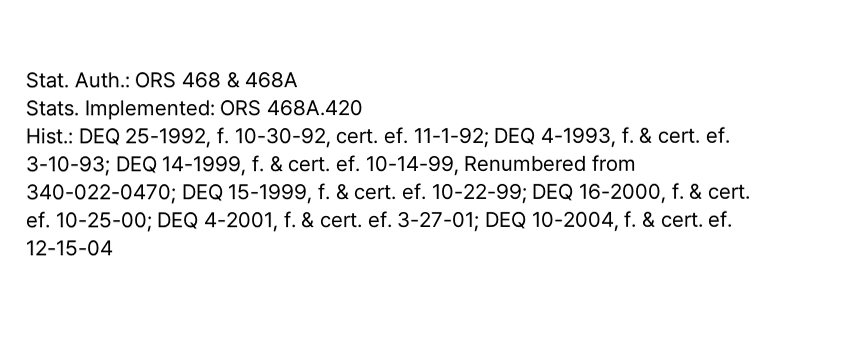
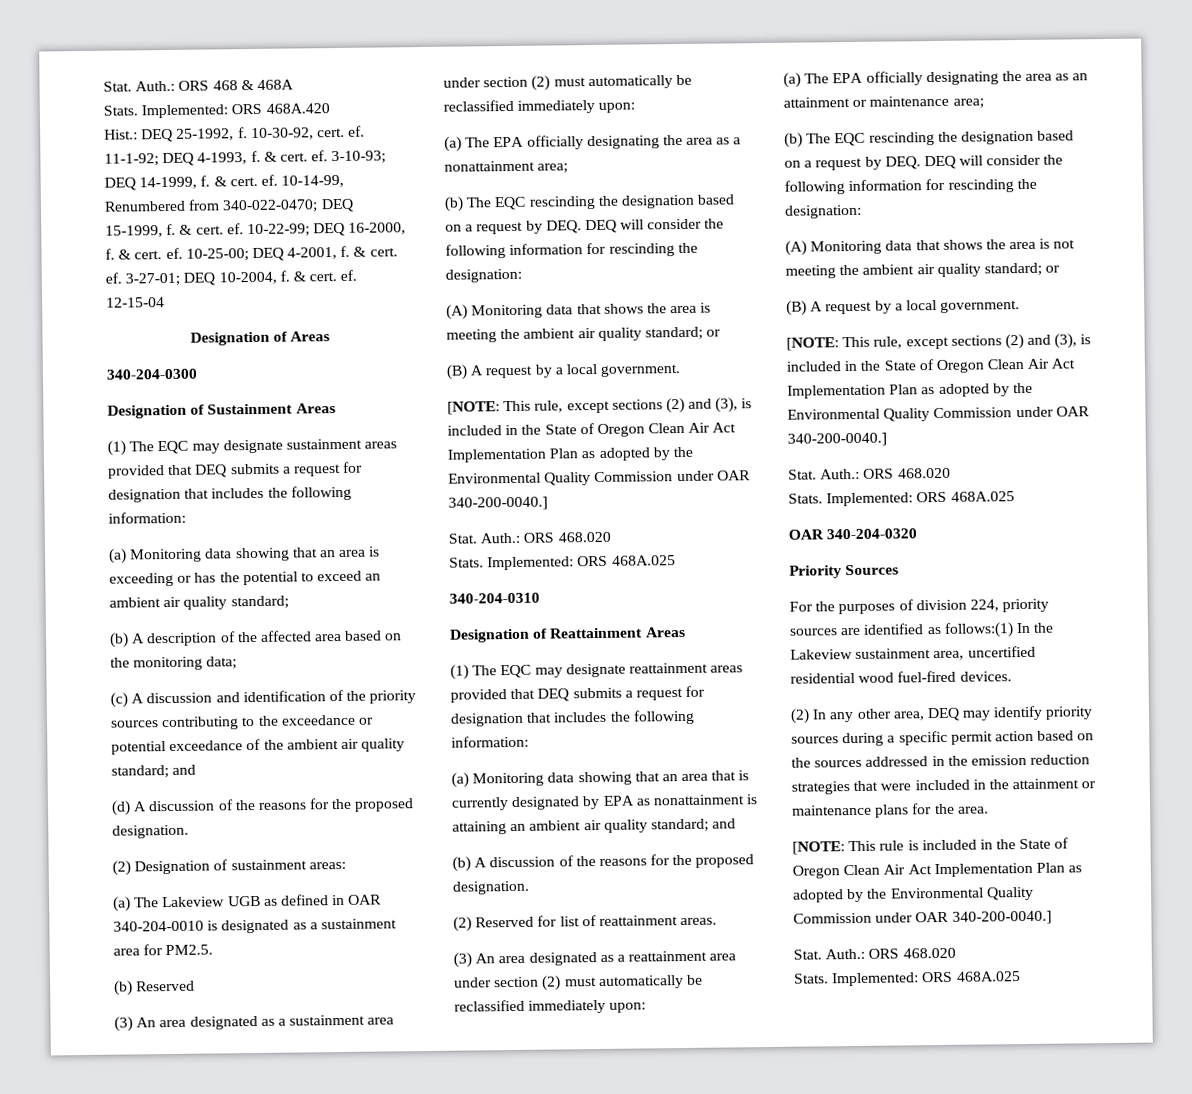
(114, 248) none -> [189,331,331,346] [106,368,198,380] [107,403,336,419] [107,438,398,456] [108,461,364,479] [108,485,352,503] [108,511,186,524] [108,546,381,564] [109,570,382,587] [109,595,289,610] [109,630,403,648] [110,656,238,671] [110,689,417,708] [110,714,374,731] [111,738,406,755] [111,764,197,779] [111,798,415,816] [112,824,189,839] [112,859,346,876] [113,894,383,912] [113,918,397,934] [113,944,214,956] [114,980,196,996] [114,1014,395,1032] [443,74,692,91] [443,99,636,114] [444,134,742,152] [444,160,569,174] [444,194,736,212] [445,218,725,235] [445,242,698,259] [445,268,522,283] [446,302,712,320] [446,326,722,343] [446,363,682,380] [447,397,753,415] [447,422,737,437] [447,446,693,463] [448,470,751,486] [448,496,548,511] [448,531,611,544] [449,555,676,571] [449,592,540,604] [449,626,686,643] [450,662,744,680] [450,685,706,703] [450,709,695,727] [451,735,529,748] [451,770,750,788] [451,794,759,811] [452,818,737,835] [452,854,755,872] [452,880,530,895] [453,915,718,932] [453,950,737,968] [454,974,703,991] [454,999,647,1014] [783,70,1089,88] [783,95,984,109] [784,130,1075,148] [784,154,1064,171] [784,178,1037,195] [785,204,862,219] [785,238,1076,256] [785,262,1061,279] [786,300,1021,316] [786,333,1092,351] [786,358,1076,374] [787,382,1033,399] [787,406,1090,422] [787,432,887,447] [788,467,951,480] [788,491,1015,507] [788,528,918,540] [789,564,900,579] [789,598,1050,615] [789,622,1055,638] [790,645,1036,661] [790,670,1012,684] [790,705,1094,724] [791,730,1095,747] [791,754,1091,768] [791,778,1097,795] [792,803,989,818] [792,837,1070,855] [792,862,1083,879] [793,886,1034,903] [793,910,1052,925] [793,947,956,960] [794,971,1021,987] // Designation of Areas // 340-204-0300 // Designation of Sustainment Areas // (1) The EQC may designate sustainment areas provided that DEQ submits a request for designation that includes the following information: // (a) Monitoring data showing that an area is exceeding or has the potential to exceed an ambient air quality standard; // (b) A description of the affected area based on the monitoring data; // (c) A discussion and identification of the priority sources contributing to the exceedance or potential exceedance of the ambient air quality standard; and // (d) A discussion of the reasons for the proposed designation. // (2) Designation of sustainment areas: // (a) The Lakeview UGB as defined in OAR 340-204-0010 is designated as a sustainment area for PM2.5. // (b) Reserved // (3) An area designated as a sustainment area under section (2) must automatically be reclassified immediately upon: // (a) The EPA officially designating the area as a nonattainment area; // (b) The EQC rescinding the designation based on a request by DEQ. DEQ will consider the following information for rescinding the designation: // (A) Monitoring data that shows the area is meeting the ambient air quality standard; or // (B) A request by a local government. // [NOTE: This rule, except sections (2) and (3), is included in the State of Oregon Clean Air Act Implementation Plan as adopted by the Environmental Quality Commission under OAR 340-200-0040.] // Stat. Auth.: ORS 468.020 // Stats. Implemented: ORS 468A.025 // 340-204-0310 // Designation of Reattainment Areas // (1) The EQC may designate reattainment areas provided that DEQ submits a request for designation that includes the following information: // (a) Monitoring data showing that an area that is currently designated by EPA as nonattainment is attaining an ambient air quality standard; and // (b) A discussion of the reasons for the proposed designation. // (2) Reserved for list of reattainment areas. // (3) An area designated as a reattainment area under section (2) must automatically be reclassified immediately upon: // (a) The EPA officially designating the area as an attainment or maintenance area; // (b) The EQC rescinding the designation based on a request by DEQ. DEQ will consider the following information for rescinding the designation: // (A) Monitoring data that shows the area is not meeting the ambient air quality standard; or // (B) A request by a local government. // [NOTE: This rule, except sections (2) and (3), is included in the State of Oregon Clean Air Act Implementation Plan as adopted by the Environmental Quality Commission under OAR 340-200-0040.] // Stat. Auth.: ORS 468.020 // Stats. Implemented: ORS 468A.025 // OAR 340-204-0320 // Priority Sources // For the purposes of division 224, priority sources are identified as follows:(1) In the Lakeview sustainment area, uncertified residential wood fuel-fired devices. // (2) In any other area, DEQ may identify priority sources during a specific permit action based on the sources addressed in the emission reduction strategies that were included in the attainment or maintenance plans for the area. // [NOTE: This rule is included in the State of Oregon Clean Air Act Implementation Plan as adopted by the Environmental Quality Commission under OAR 340-200-0040.] // Stat. Auth.: ORS 468.020 // Stats. Implemented: ORS 468A.025

